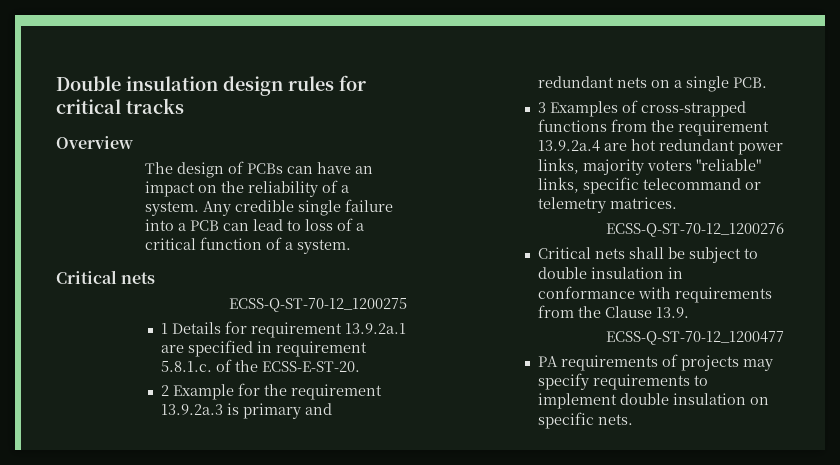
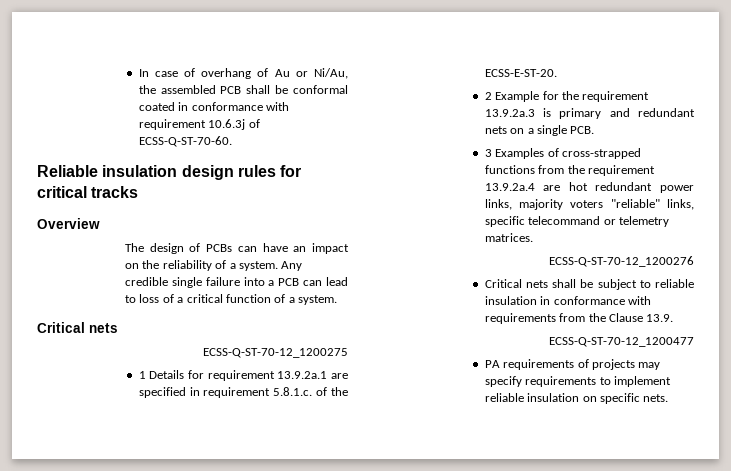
[56,76,121,91] Double -> [138,68,348,79] [138,85,349,94] [138,102,289,111] [138,119,260,130] [138,136,232,147] [37,165,98,177] In case of overhang of Au or Ni/Au, the assembled PCB shall be conformal coated in conformance with requirement 10.6.3j of ECSS-Q-ST-70-60. // Reliable
[538,267,588,279] double -> [655,279,694,288] reliable
[620,393,670,405] double -> [484,393,524,402] reliable

